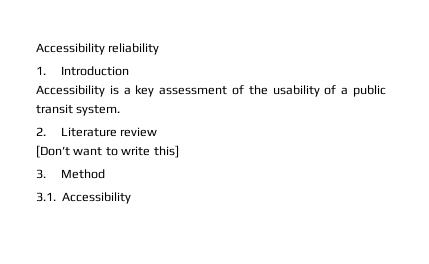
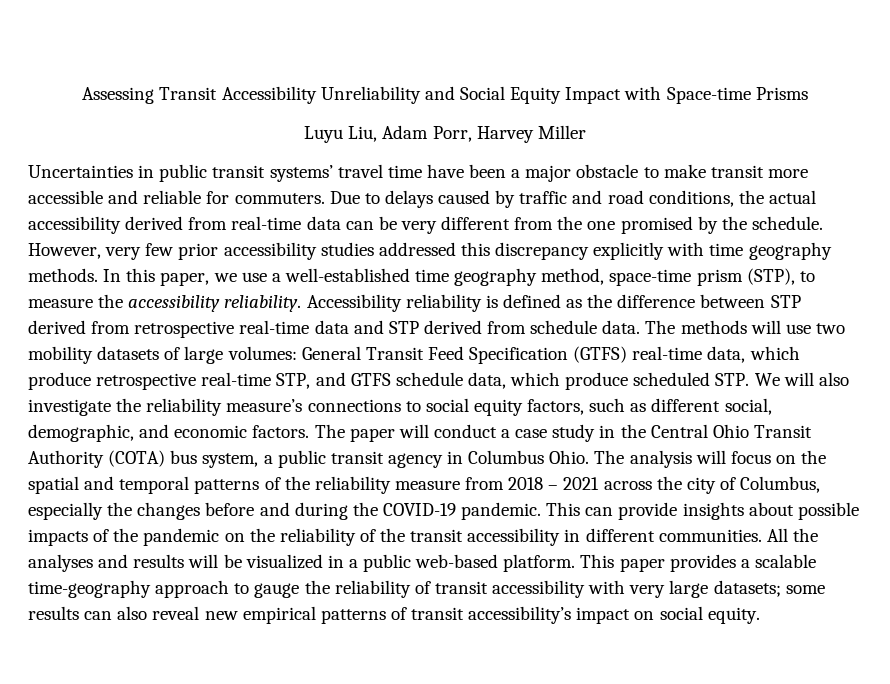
[36,43,160,55] [36,66,129,76] [36,85,387,97] [36,104,121,116] [36,127,158,137] [36,145,179,158] [36,169,105,179] [36,192,132,204] Accessibility reliability // 1. Introduction // Accessibility is a key assessment of the usability of a public transit system. // 2. Literature review // [Don’t want to write this] // 3. Method // 3.1. Accessibility -> [82,86,808,104] [304,125,586,143] [28,164,808,182] [28,190,816,208] [28,216,823,234] [28,242,832,260] [28,268,815,286] [28,294,801,312] [28,320,845,338] [28,346,800,364] [28,372,849,390] [28,398,772,416] [28,424,812,442] [28,450,827,468] [28,476,821,494] [28,502,859,520] [28,528,818,546] [28,554,816,572] [28,580,825,598] [28,606,760,624] Assessing Transit Accessibility Unreliability and Social Equity Impact with Space-time Prisms // Luyu Liu, Adam Porr, Harvey Miller // Uncertainties in public transit systems’ travel time have been a major obstacle to make transit more accessible and reliable for commuters. Due to delays caused by traffic and road conditions, the actual accessibility derived from real-time data can be very different from the one promised by the schedule. However, very few prior accessibility studies addressed this discrepancy explicitly with time geography methods. In this paper, we use a well-established time geography method, space-time prism (STP), to measure the accessibility reliability. Accessibility reliability is defined as the difference between STP derived from retrospective real-time data and STP derived from schedule data. The methods will use two mobility datasets of large volumes: General Transit Feed Specification (GTFS) real-time data, which produce retrospective real-time STP, and GTFS schedule data, which produce scheduled STP. We will also investigate the reliability measure’s connections to social equity factors, such as different social, demographic, and economic factors. The paper will conduct a case study in the Central Ohio Transit Authority (COTA) bus system, a public transit agency in Columbus Ohio. The analysis will focus on the spatial and temporal patterns of the reliability measure from 2018 – 2021 across the city of Columbus, especially the changes before and during the COVID-19 pandemic. This can provide insights about possible impacts of the pandemic on the reliability of the transit accessibility in different communities. All the analyses and results will be visualized in a public web-based platform. This paper provides a scalable time-geography approach to gauge the reliability of transit accessibility with very large datasets; some results can also reveal new empirical patterns of transit accessibility’s impact on social equity.

